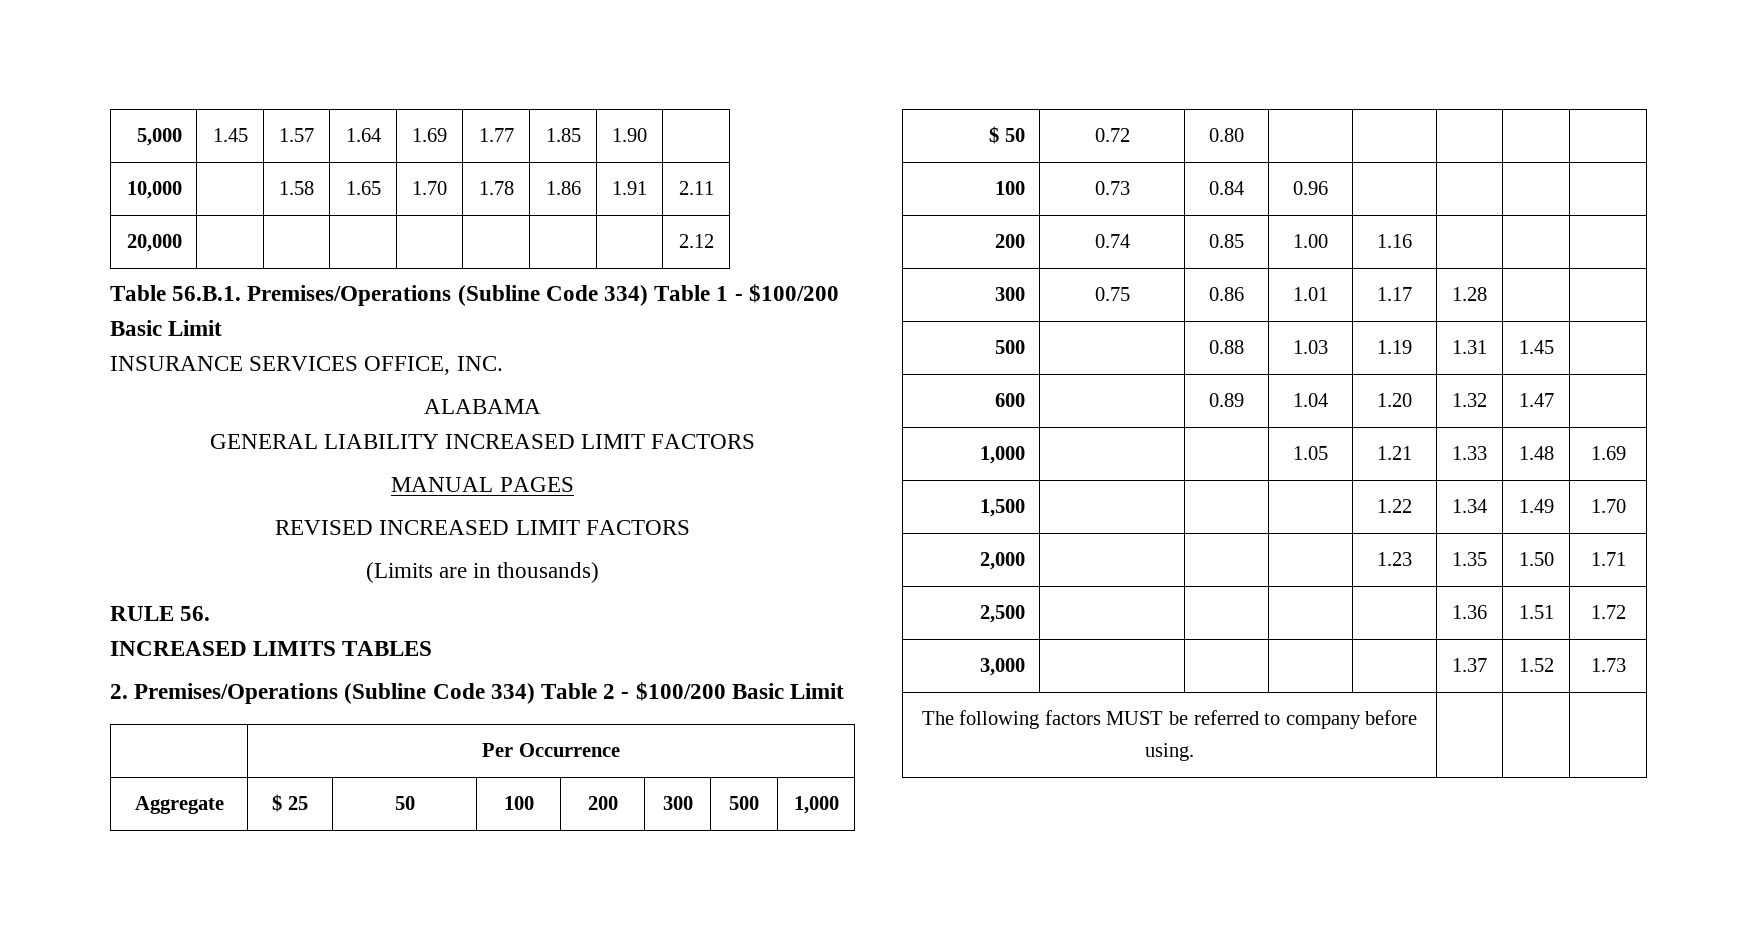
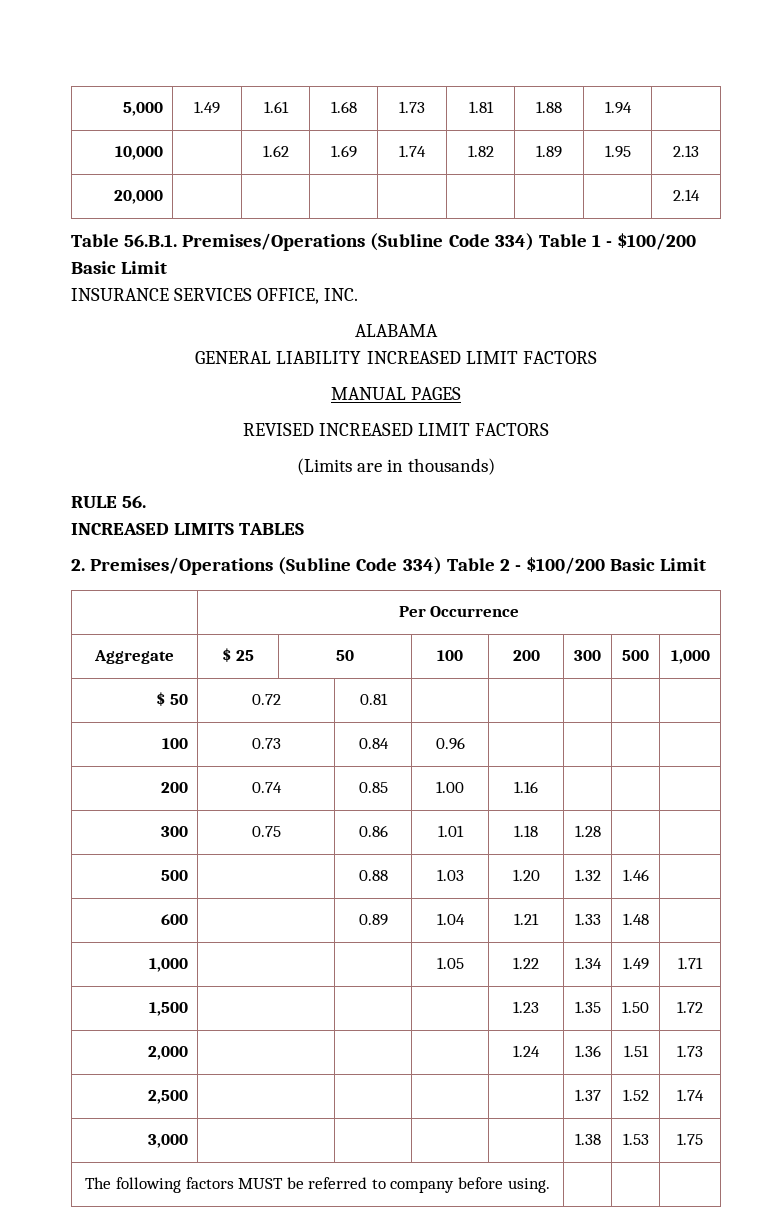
[212,128,248,142] [279,128,314,142] [345,128,381,142] [412,128,447,142] [478,128,514,142] [545,128,581,142] [612,128,647,142] [126,181,182,199] [279,181,314,195] [345,181,381,195] [412,181,447,195] [478,181,514,195] [545,181,581,195] [612,181,647,195] [678,181,714,195] 1.45 | 1.57 | 1.64 | 1.69 | 1.77 | 1.85 | 1.90 | // 10,000 | | 1.58 | 1.65 | 1.70 | 1.78 | 1.86 | 1.91 | 2.11 -> [194,101,220,114] [263,101,289,113] [330,101,357,113] [399,101,425,113] [468,101,494,113] [536,101,562,113] [604,101,632,114] [114,146,163,160] [262,145,289,157] [330,145,357,158] [399,145,426,157] [467,145,494,157] [536,145,562,158] [604,145,631,158] [673,145,699,157] 1.49 | 1.61 | 1.68 | 1.73 | 1.81 | 1.88 | 1.94 | // 10,000 | | 1.62 | 1.69 | 1.74 | 1.82 | 1.89 | 1.95 | 2.13
[678,234,714,248] 2.12 -> [673,189,700,201] 2.14
[1209,128,1244,142] 0.80 -> [359,693,388,705] 0.81
[1377,287,1412,301] 1.17 -> [514,825,538,837] 1.18
[1377,340,1412,354] [1452,340,1487,354] [1518,340,1554,354] 1.19 | 1.31 | 1.45 -> [512,869,540,881] [574,869,601,881] [622,869,649,881] 1.20 | 1.32 | 1.46
[1377,393,1412,407] [1452,393,1487,407] [1518,393,1554,407] 1.20 | 1.32 | 1.47 -> [514,913,539,925] [574,913,601,925] [622,913,649,925] 1.21 | 1.33 | 1.48
[1377,446,1412,460] [1452,446,1487,460] [1518,446,1554,460] [1590,446,1626,460] [979,499,1025,517] | 1.21 | 1.33 | 1.48 | 1.69 // 1,500 | | | -> (464, 963) none
[1590,499,1626,513] [979,552,1025,570] 1.70 // 2,000 -> [678,957,703,969] [148,1002,188,1016] 1.71 // 1,500
[1590,552,1626,566] [979,605,1025,623] 1.71 // 2,500 | | | | -> [677,1001,703,1013] [147,1046,188,1060] [513,1045,540,1057] 1.72 // 2,000 | | | | 1.24
[1590,605,1626,619] [979,658,1025,676] 1.72 // 3,000 -> [677,1045,703,1057] [147,1090,188,1104] 1.73 // 2,500
[1590,658,1626,672] 1.73 -> [677,1089,704,1101] [147,1134,188,1148] [574,1133,601,1145] [622,1133,649,1145] [677,1133,703,1145] 1.74 // 3,000 | | | | | 1.38 | 1.53 | 1.75

